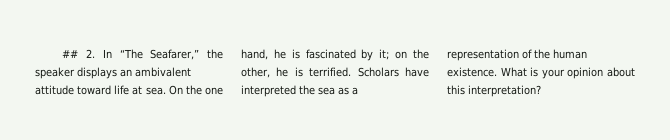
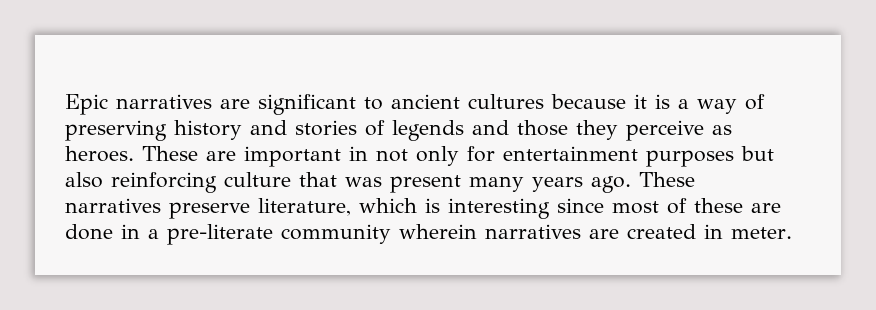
[62,49,223,60] [35,67,191,79] [35,85,223,95] [241,49,429,61] [241,67,429,78] [241,85,358,97] [447,49,587,61] [447,67,635,79] [447,85,541,97] ## 2. In “The Seafarer,” the speaker displays an ambivalent attitude toward life at sea. On the one hand, he is fascinated by it; on the other, he is terrified. Scholars have interpreted the sea as a representation of the human existence. What is your opinion about this interpretation? -> [65,94,765,115] [65,120,732,141] [65,146,774,167] [65,172,695,193] [65,198,781,219] [65,224,792,245] Epic narratives are significant to ancient cultures because it is a way of preserving history and stories of legends and those they perceive as heroes. These are important in not only for entertainment purposes but also reinforcing culture that was present many years ago. These narratives preserve literature, which is interesting since most of these are done in a pre-literate community wherein narratives are created in meter.

